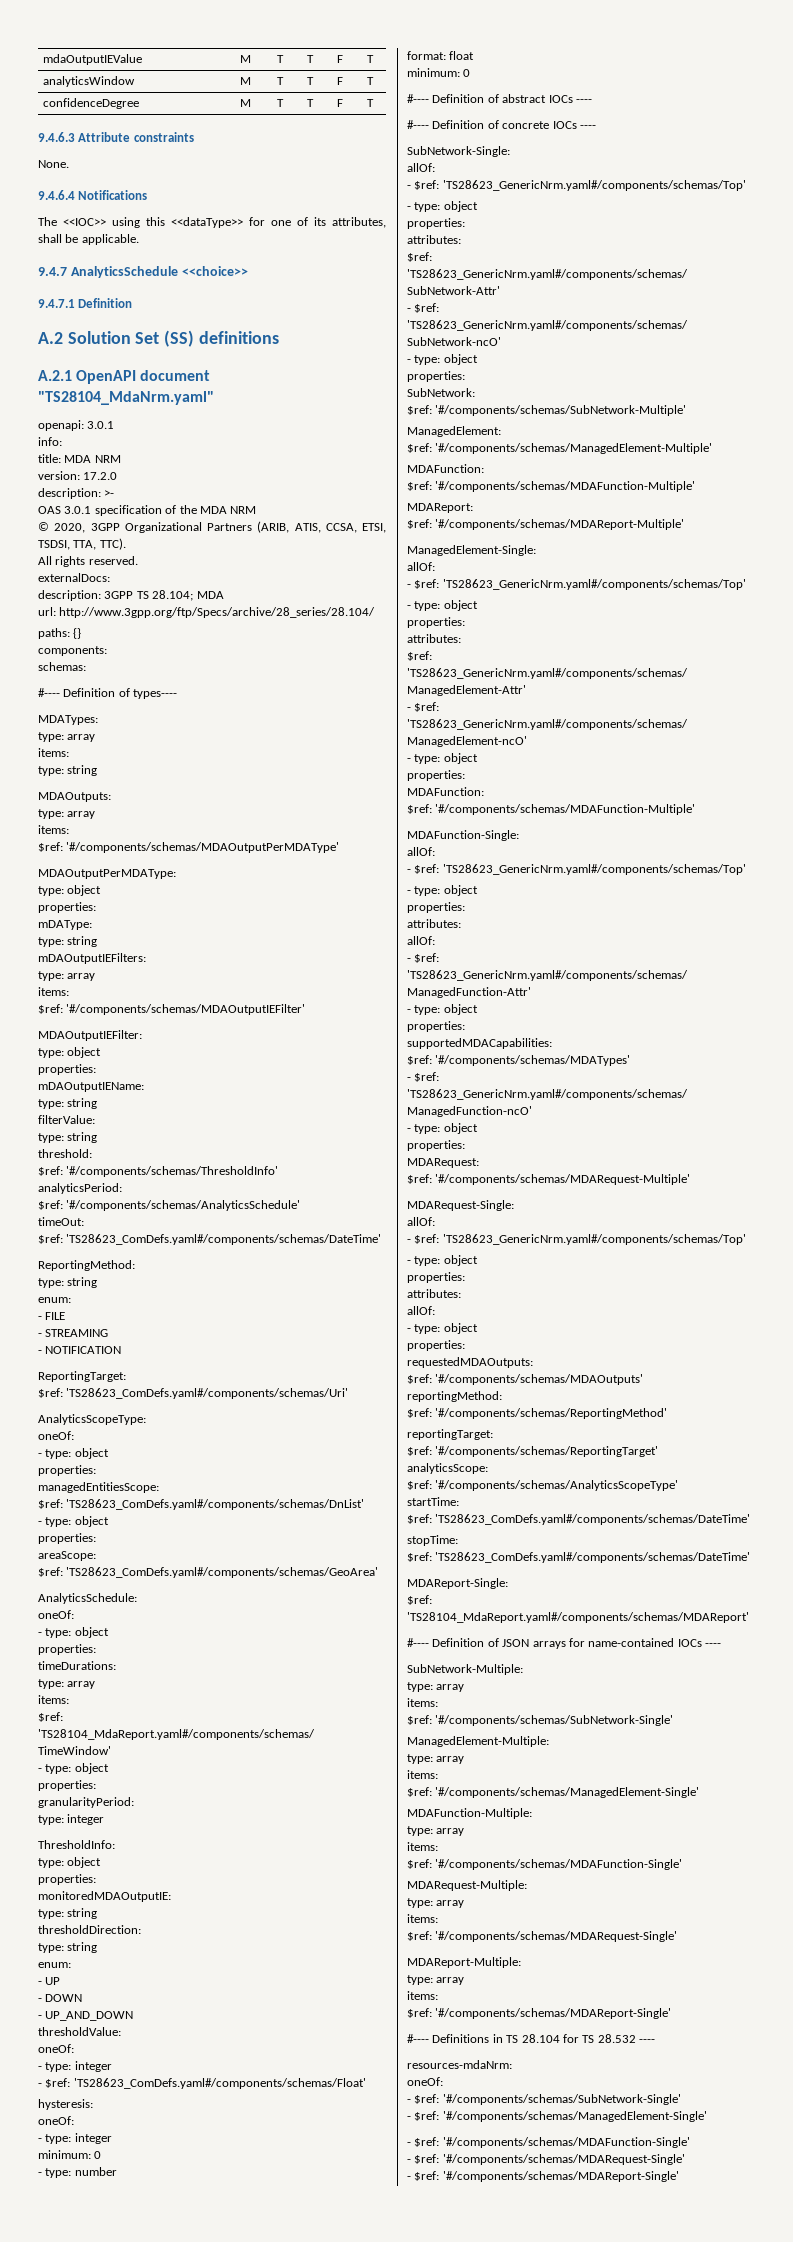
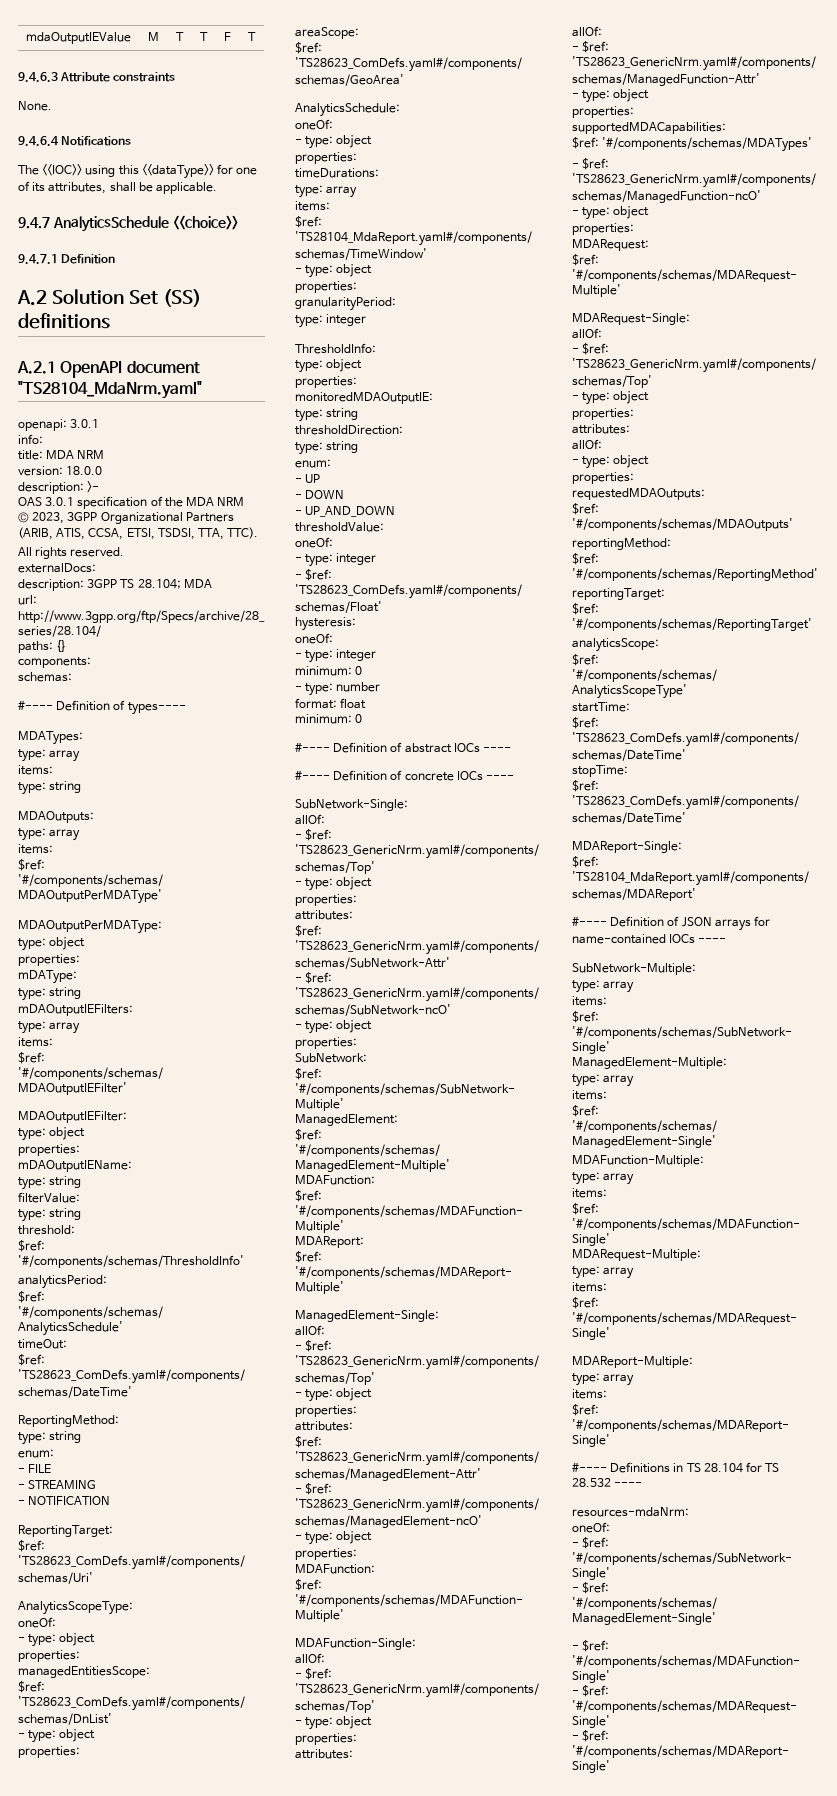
[43,76,136,87] [239,77,251,85] [276,77,284,85] [306,77,314,85] [336,77,343,85] [367,77,374,85] [43,98,140,109] [239,99,251,107] [276,99,284,107] [306,99,314,107] [336,99,343,107] [367,99,374,107] // analyticsWindow | M | T | T | F | T // confidenceDegree | M | T | T | F | T -> (256, 36) none
[83,472,118,480] 17.2.0 -> [66,466,103,475] 18.0.0
[54,523,86,533] 2020, -> [32,512,65,524] 2023,

